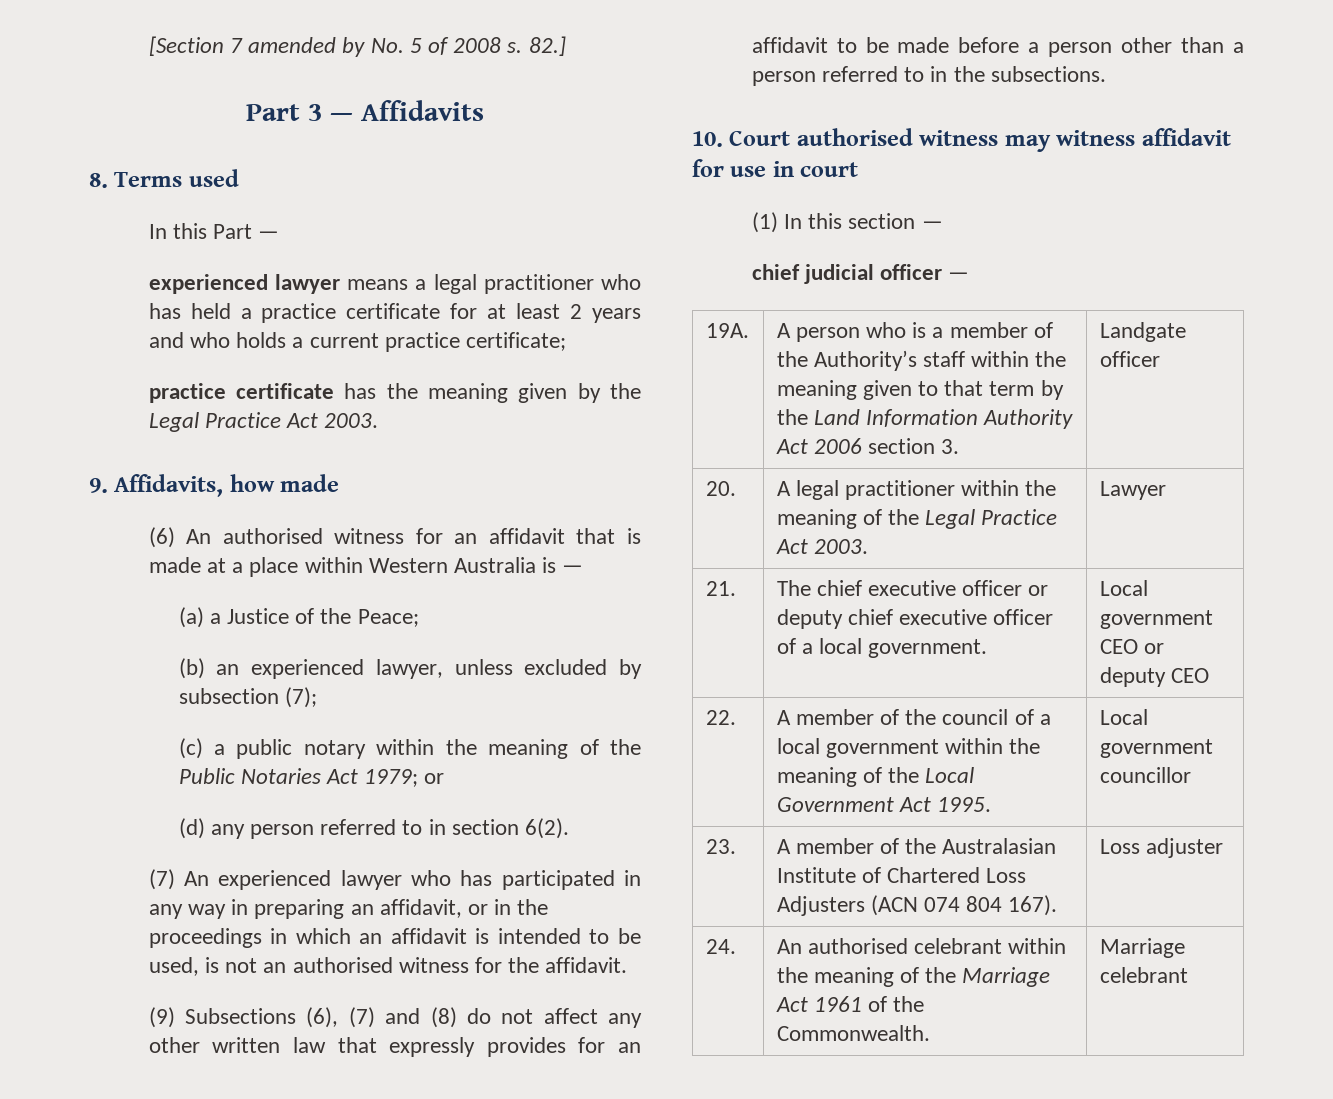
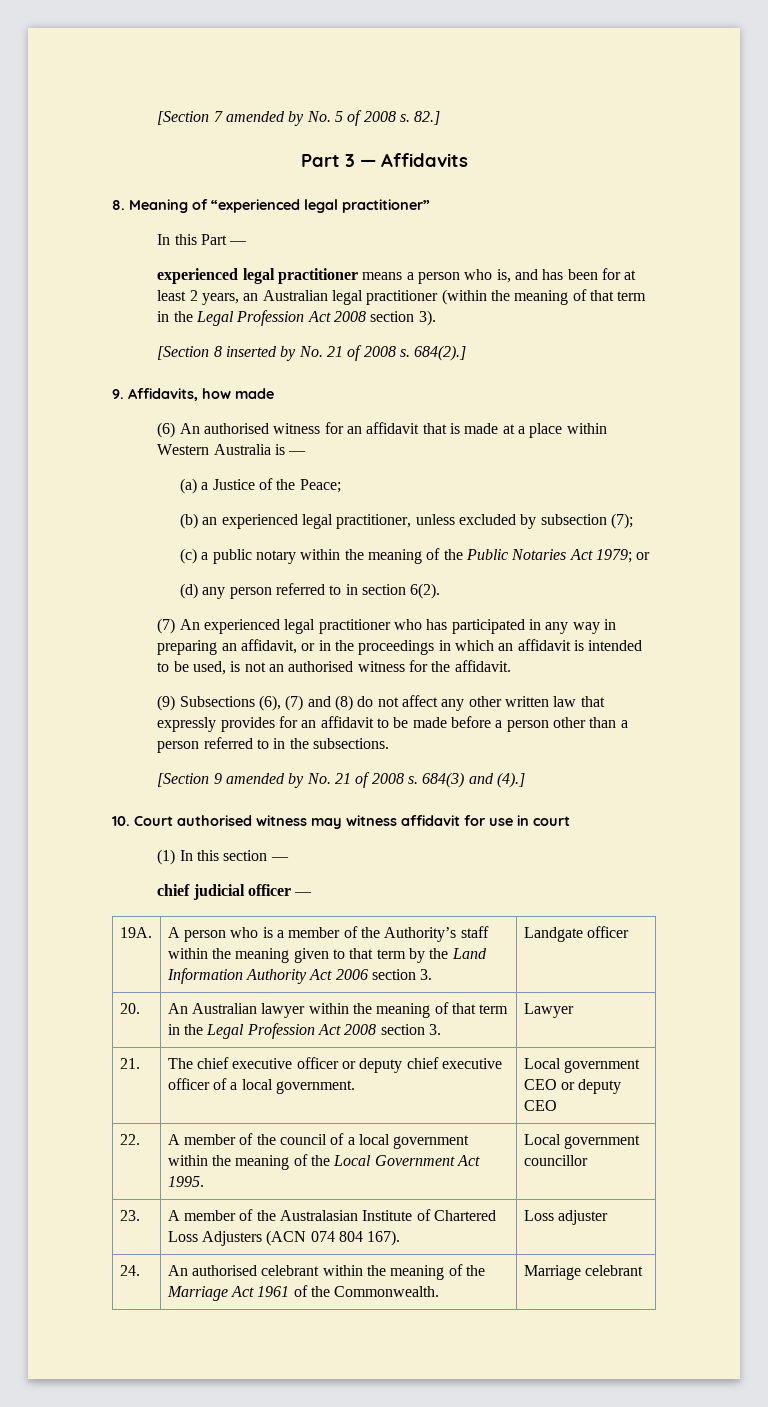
[114,169,239,187] Terms used -> [129,199,430,213] Meaning of “experienced legal practitioner”
[274,274,641,294] [148,303,642,323] [148,332,566,352] [148,383,641,403] [148,412,379,432] lawyer means a legal practitioner who has held a practice certificate for at least 2 years and who holds a current practice certificate; // practice certificate has the meaning given by the Legal Practice Act 2003. -> [242,268,637,284] [157,289,647,305] [157,310,436,326] [157,345,467,361] legal practitioner means a person who is, and has been for at least 2 years, an Australian legal practitioner (within the meaning of that term in the Legal Profession Act 2008 section 3). // [Section 8 inserted by No. 21 of 2008 s. 684(2).]
[375,659,443,679] lawyer, -> [302,514,412,529] legal practitioner,
[340,870,402,890] lawyer -> [284,619,391,634] legal practitioner
(1106, 74) none -> [157,772,525,788] // [Section 9 amended by No. 21 of 2008 s. 684(3) and (4).]
[776,480,1057,500] [776,509,1058,529] [775,539,868,554] A legal practitioner within the meaning of the Legal Practice Act 2003. -> [167,1002,509,1018] [167,1023,442,1039] An Australian lawyer within the meaning of that term in the Legal Profession Act 2008 section 3.

